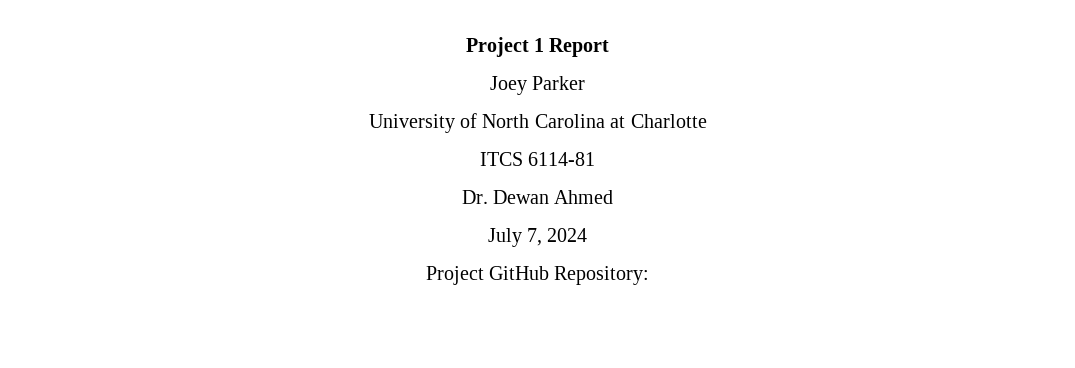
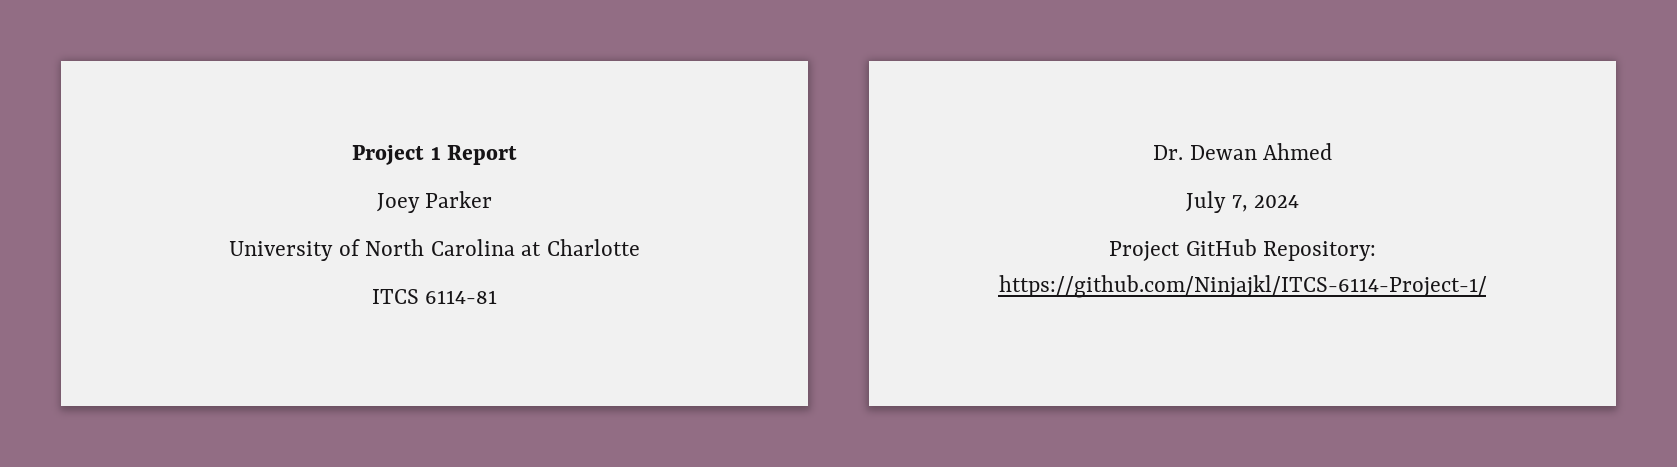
(650, 275) none -> [998,275,1487,298] https://github.com/Ninjajkl/ITCS-6114-Project-1/

